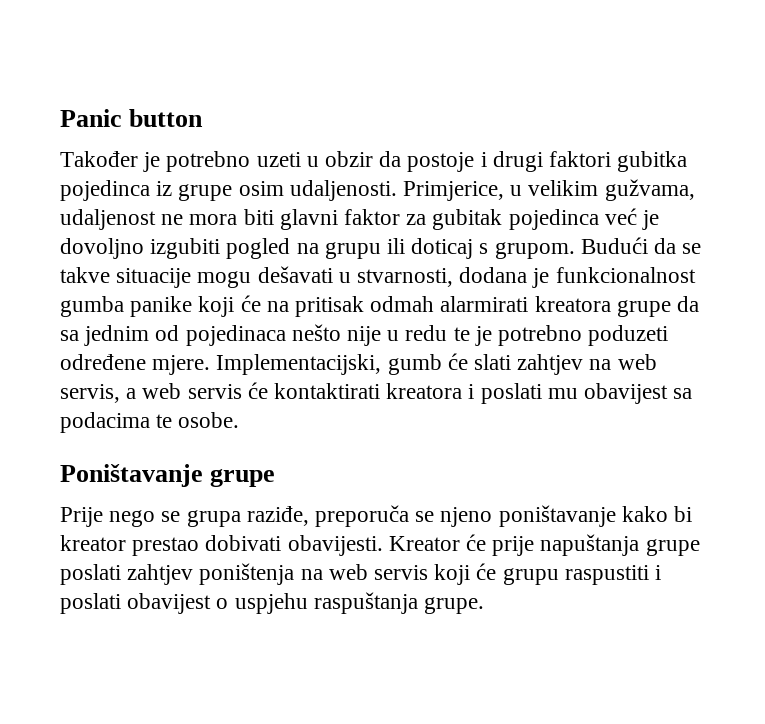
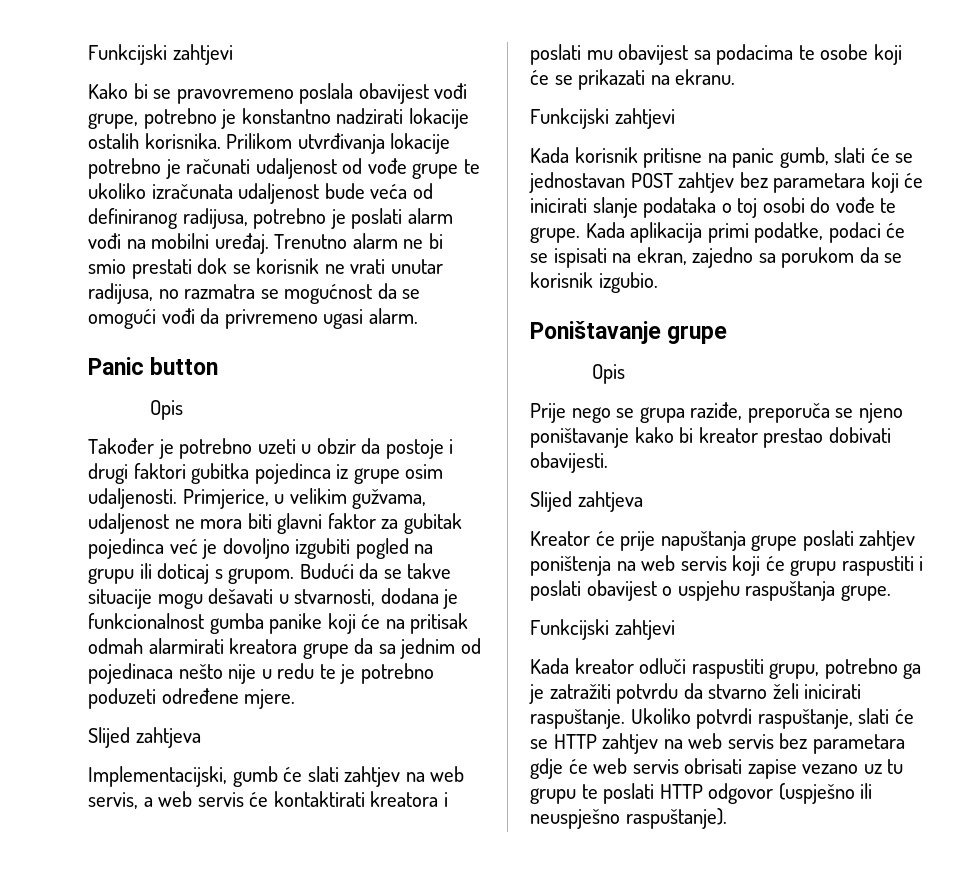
(60, 118) none -> [88,44,233,65] [88,83,468,104] [88,108,469,129] [88,133,451,154] [88,158,480,179] [88,183,433,204] [88,208,453,229] [88,233,443,254] [88,258,443,279] [88,283,421,304] [88,308,418,329] Funkcijski zahtjevi // Kako bi se pravovremeno poslala obavijest vođi grupe, potrebno je konstantno nadzirati lokacije ostalih korisnika. Prilikom utvrđivanja lokacije potrebno je računati udaljenost od vođe grupe te ukoliko izračunata udaljenost bude veća od definiranog radijusa, potrebno je poslati alarm vođi na mobilni uređaj. Trenutno alarm ne bi smio prestati dok se korisnik ne vrati unutar radijusa, no razmatra se mogućnost da se omogući vođi da privremeno ugasi alarm. //
(204, 118) none -> [149,400,183,420] // Opis
(211, 365) none -> [88,727,201,748] // Slijed zahtjeva //
[178,412,240,428] osobe. -> [820,44,902,65] [530,69,736,90] [530,108,675,129] [530,147,914,168] [529,172,924,193] [530,197,897,218] [530,222,906,243] [530,247,903,268] [530,272,658,293] osobe koji će se prikazati na ekranu. // Funkcijski zahtjevi // Kada korisnik pritisne na panic gumb, slati će se jednostavan POST zahtjev bez parametara koji će inicirati slanje podataka o toj osobi do vođe te grupe. Kada aplikacija primi podatke, podaci će se ispisati na ekran, zajedno sa porukom da se korisnik izgubio.
(276, 477) none -> [591,364,625,384] // Opis
(383, 545) none -> [530,491,643,512] // Slijed zahtjeva //
(485, 605) none -> [530,619,675,640] [530,658,922,679] [529,683,862,704] [530,708,914,729] [530,733,905,754] [530,758,904,779] [530,783,873,804] [530,808,727,829] // Funkcijski zahtjevi // Kada kreator odluči raspustiti grupu, potrebno ga je zatražiti potvrdu da stvarno želi inicirati raspuštanje. Ukoliko potvrdi raspuštanje, slati će se HTTP zahtjev na web servis bez parametara gdje će web servis obrisati zapise vezano uz tu grupu te poslati HTTP odgovor (uspješno ili neuspješno raspuštanje).

